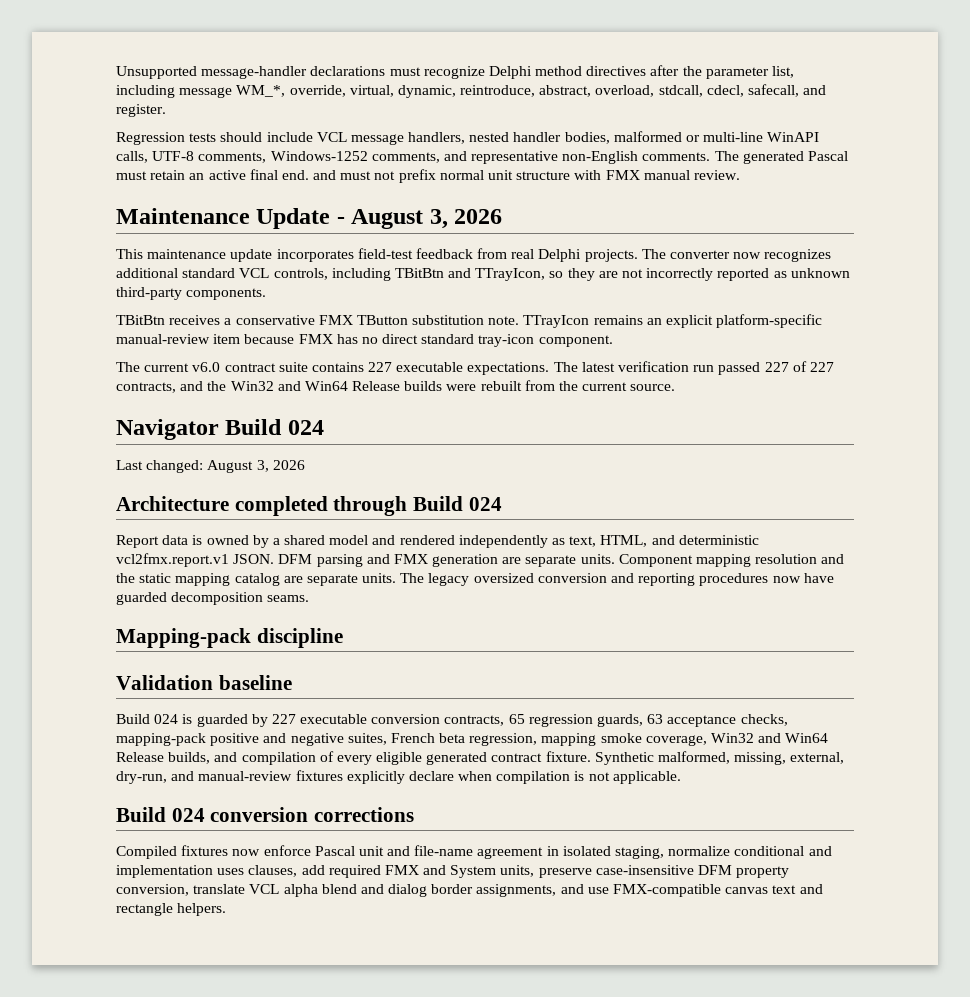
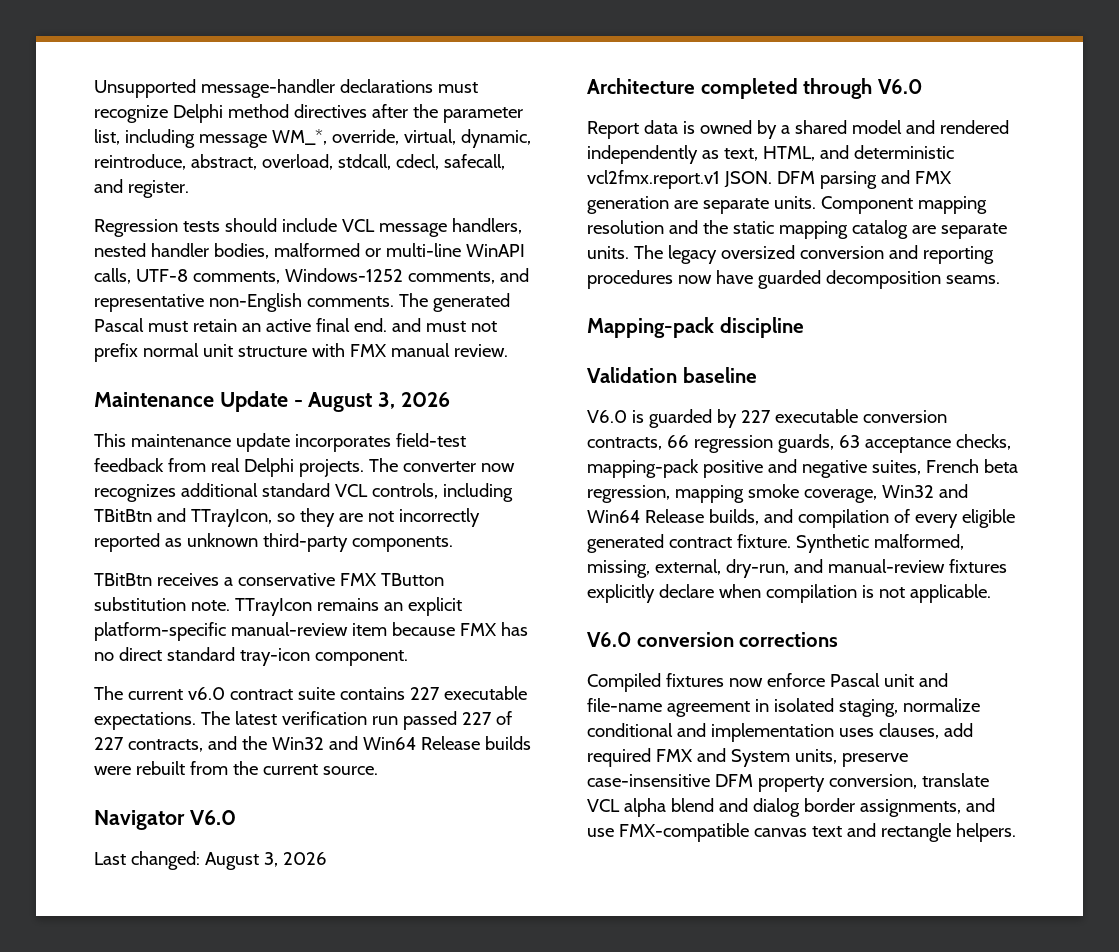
[225,419,324,435] Build 024 -> [189,810,236,825] V6.0
[413,496,502,511] Build 024 -> [877,79,922,94] V6.0
[116,714,179,724] Build 024 -> [587,410,627,423] V6.0
[508,714,525,724] 65 -> [666,435,689,448] 66
[116,807,205,822] Build 024 -> [587,632,631,647] V6.0

